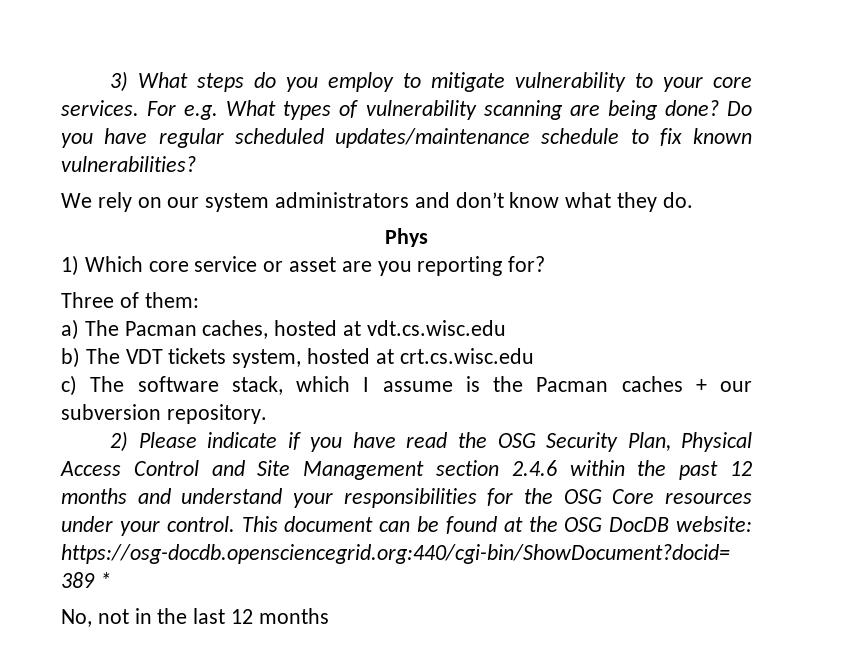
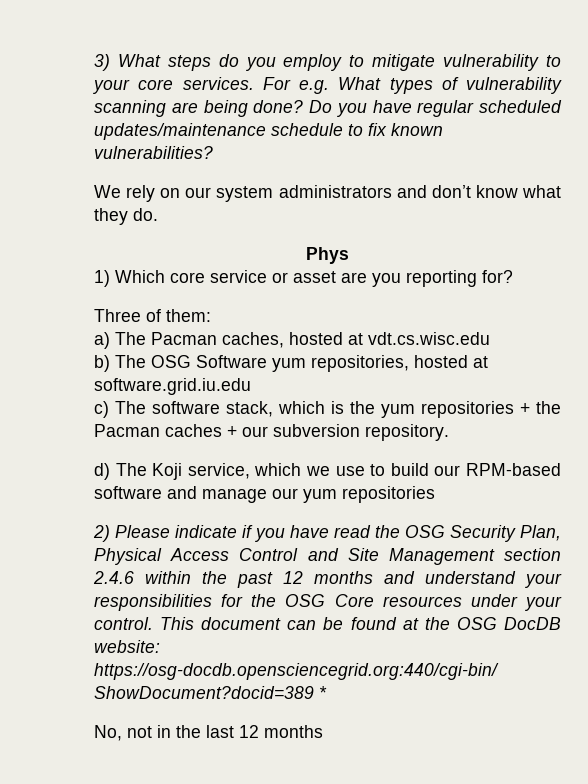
[125,348,534,368] VDT tickets system, hosted at crt.cs.wisc.edu -> [151,355,488,372] [94,378,251,395] OSG Software yum repositories, hosted at software.grid.iu.edu
[363,376,480,392] I assume is -> [331,401,530,418] is the yum repositories +
(267, 414) none -> [94,463,562,480] [94,486,435,503] // d) The Koji service, which we use to build our RPM-based software and manage our yum repositories

